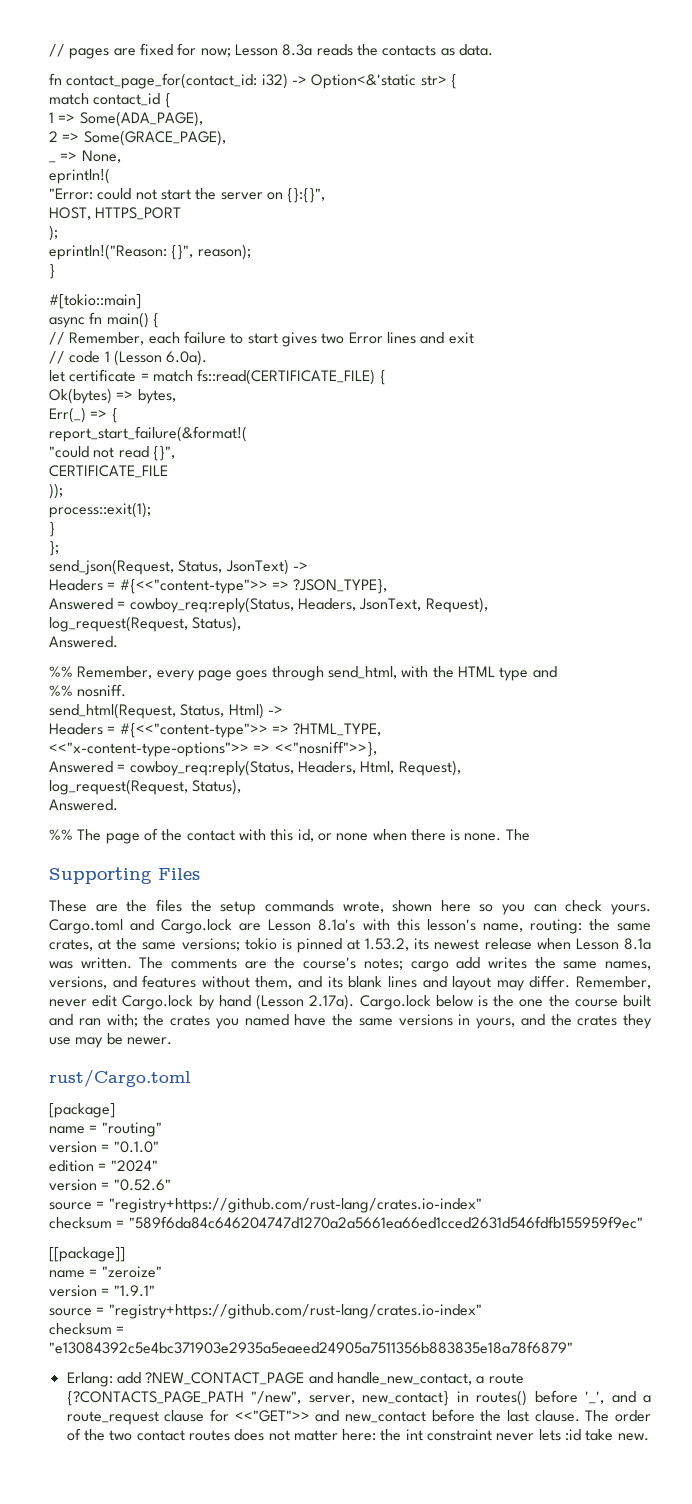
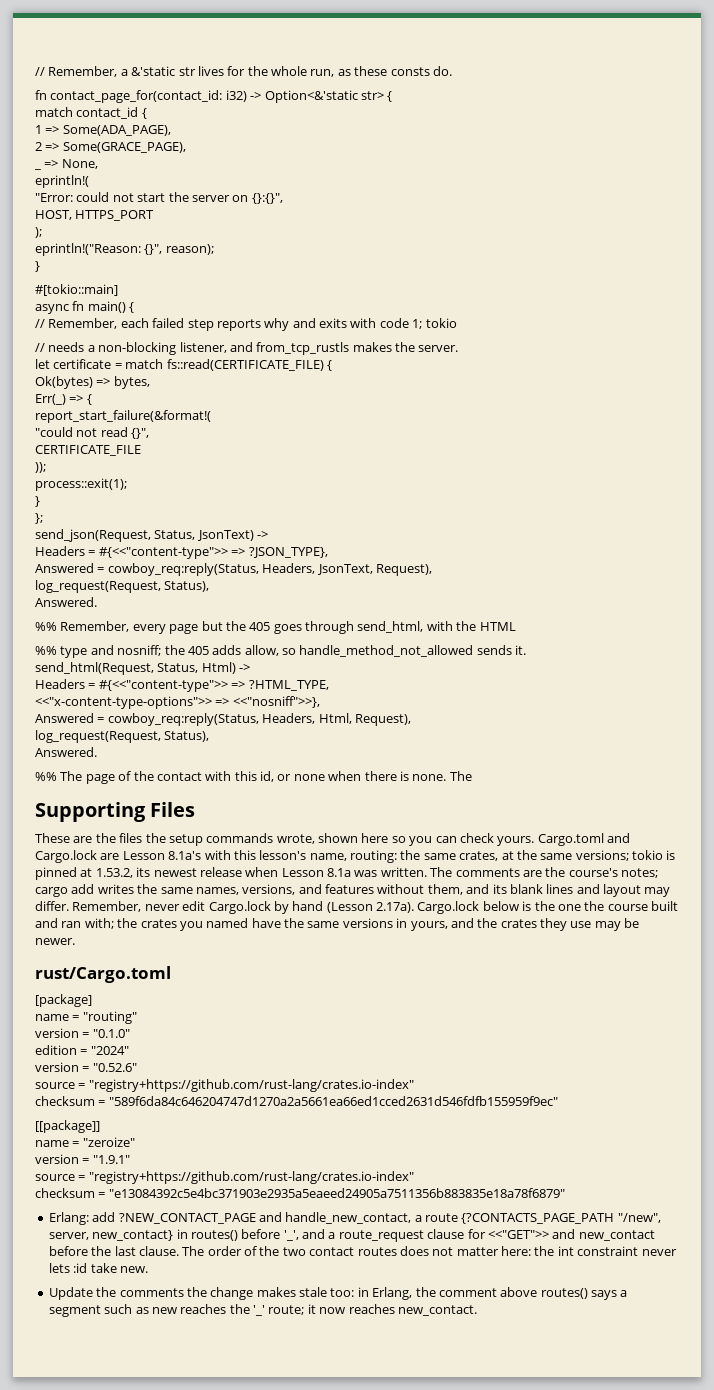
[49,43,493,59] // pages are fixed for now; Lesson 8.3a reads the contacts as data. -> [35,66,452,77] // Remember, a &'static str lives for the whole run, as these consts do.
[183,331,474,347] [49,350,208,366] failure to start gives two Error lines and exit // // code 1 (Lesson 6.0a). -> [152,318,457,331] [35,342,459,355] failed step reports why and exits with code 1; tokio // // needs a non-blocking listener, and from_tcp_rustls makes the server.
(232, 675) none -> [201,621,271,631] but the 405
(495, 671) none -> [35,646,57,655] // %%
[49,684,127,697] // %% nosniff. -> [117,645,527,657] nosniff; the 405 adds allow, so handle_method_not_allowed sends it.
(649, 1437) none -> [48,1287,628,1300] [48,1304,477,1317] // Update the comments the change makes stale too: in Erlang, the comment above routes() says a segment such as new reaches the '_' route; it now reaches new_contact.

